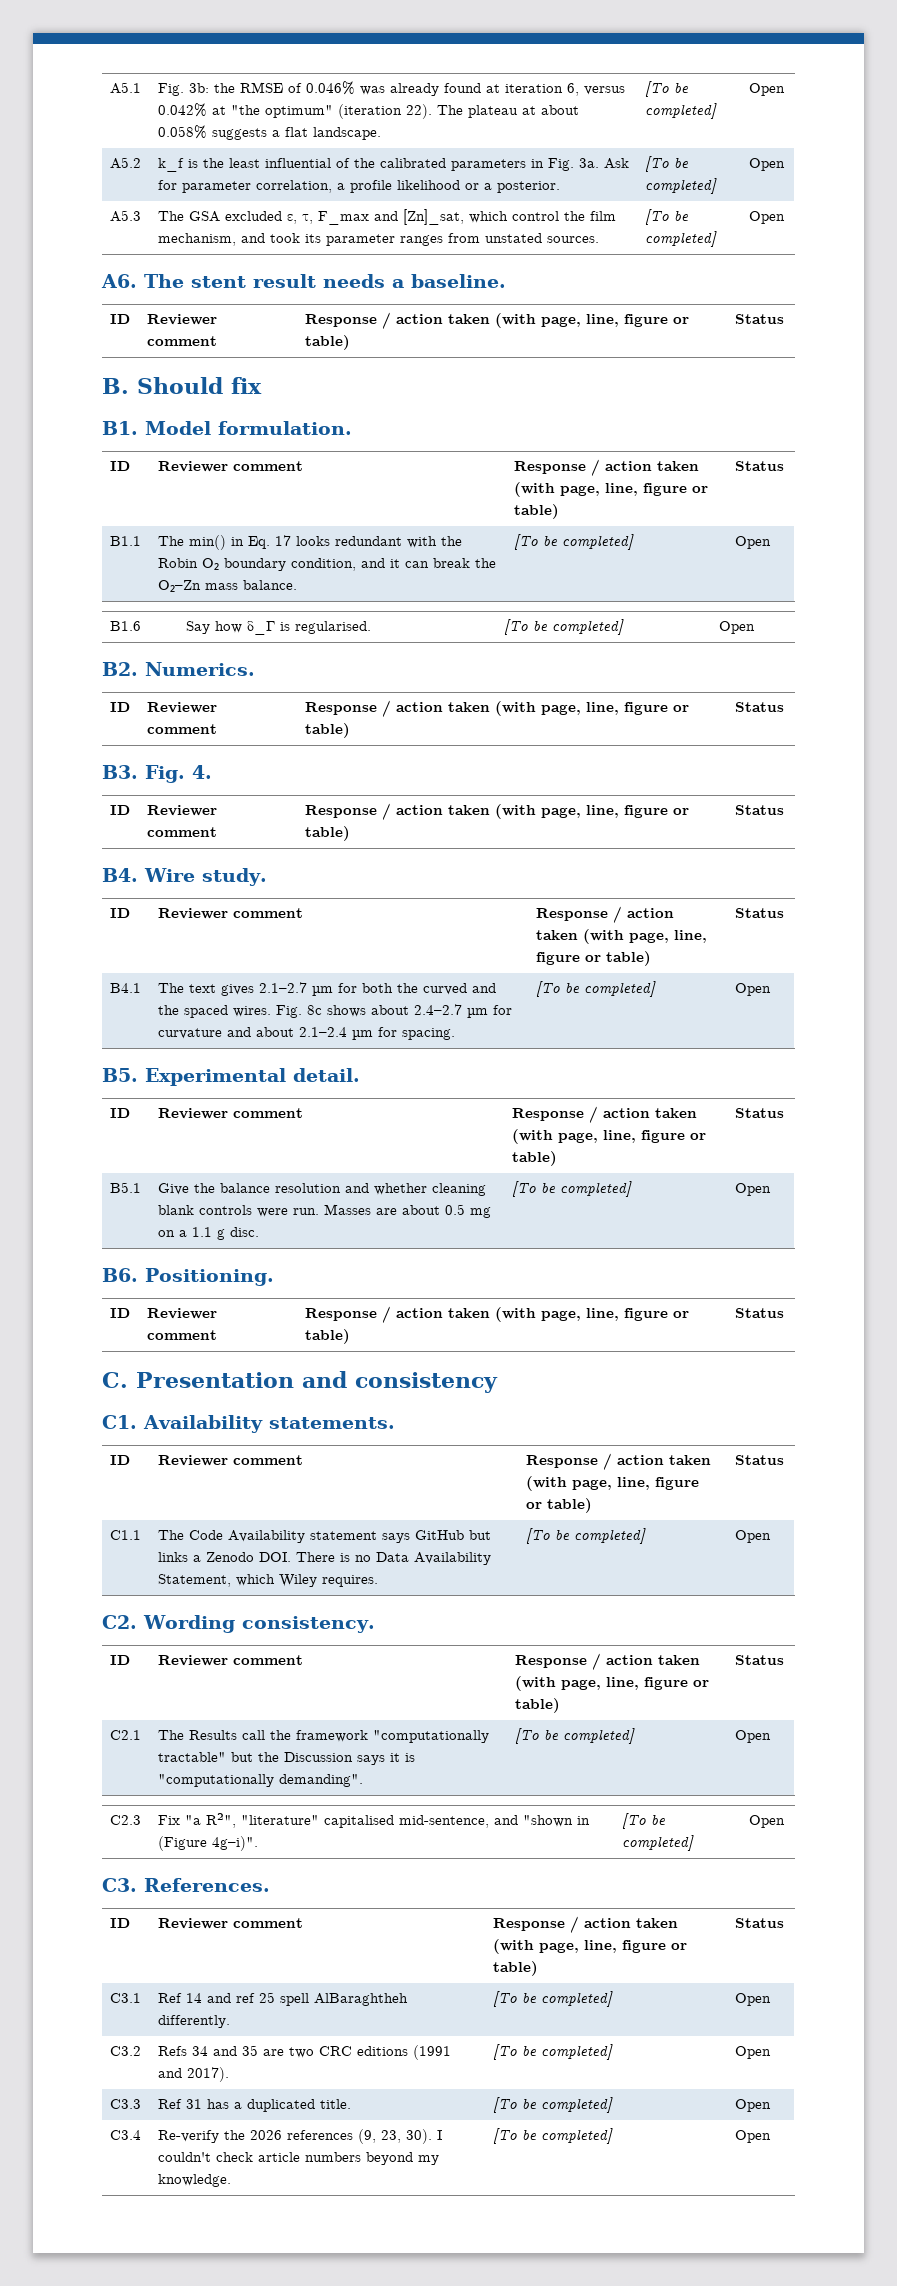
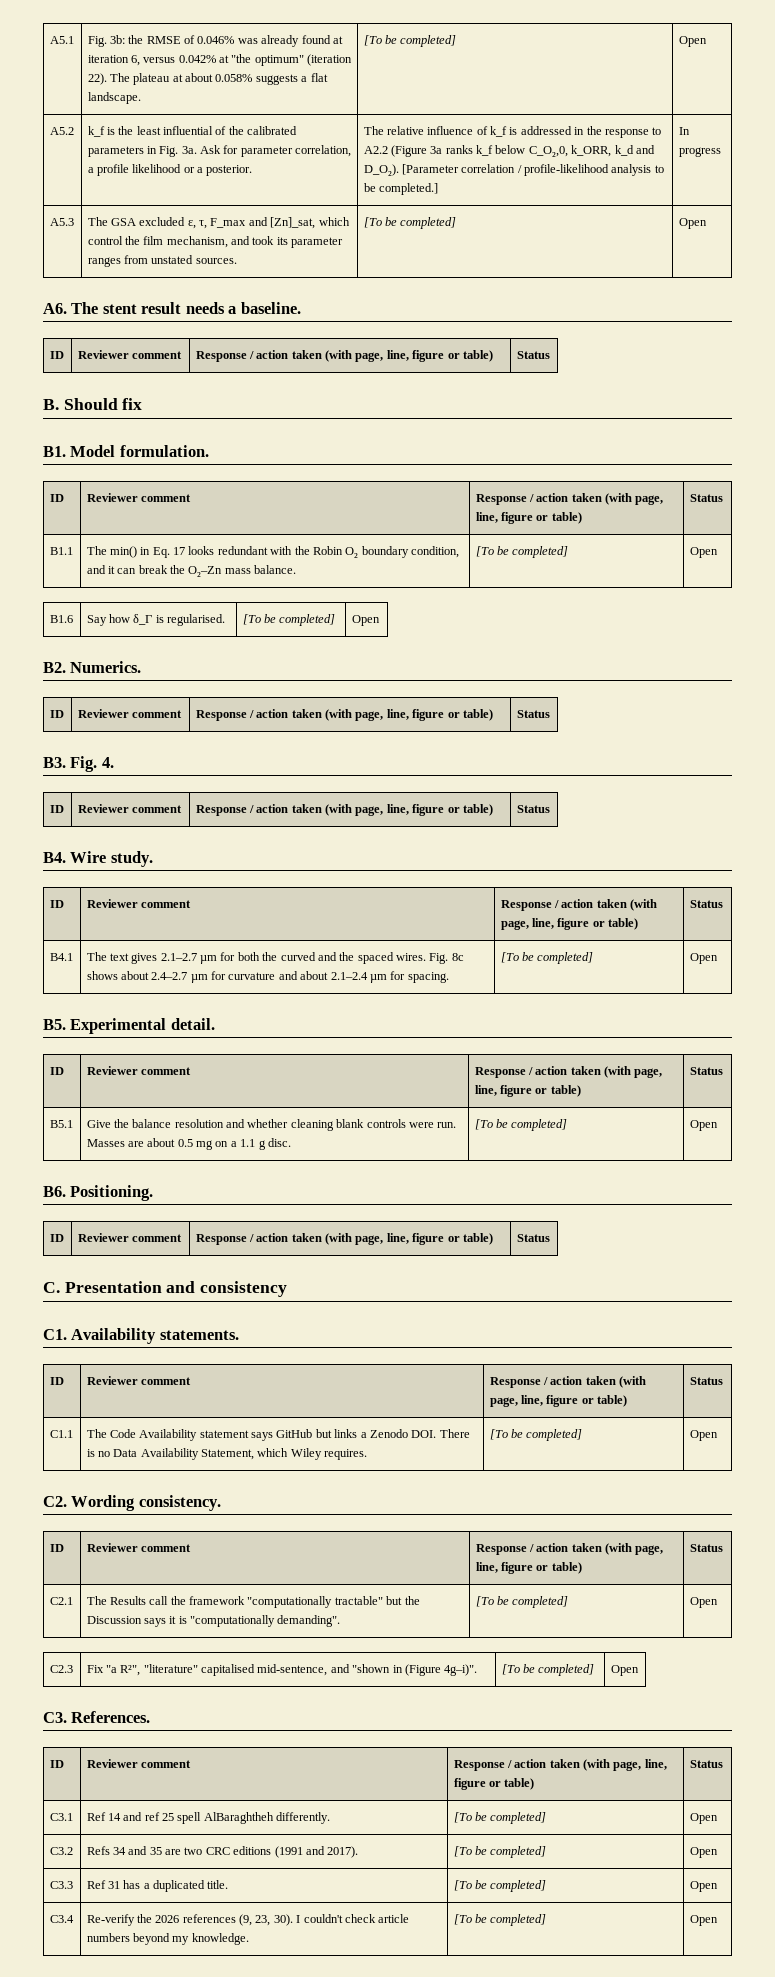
[645,156,690,172] [645,178,718,194] [749,158,786,171] [To be completed] | Open -> [363,126,662,138] [363,145,655,157] [363,164,664,176] [363,183,438,195] [678,127,690,135] [678,147,721,157] The relative influence of k_f is addressed in the response to A2.2 (Figure 3a ranks k_f below C_O₂,0, k_ORR, k_d and D_O₂). [Parameter correlation / profile-likelihood analysis to be completed.] | In progress

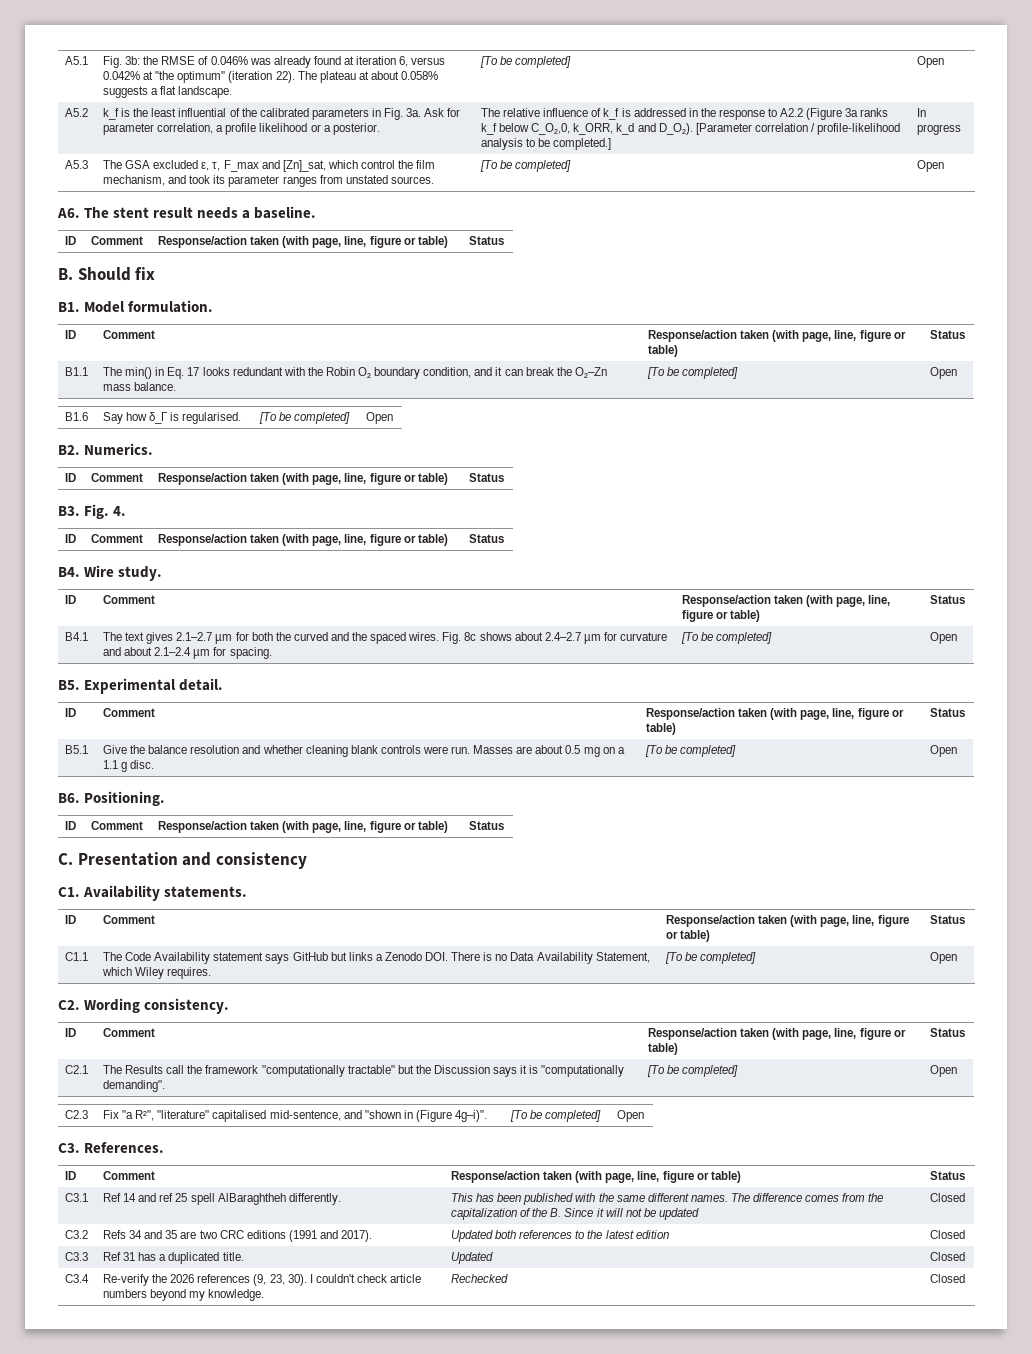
[77,350,182,359] [195,350,289,362] Reviewer comment | Response / action -> [91,236,144,245] [158,236,248,248] Comment | Response/action
[86,493,191,502] [475,493,569,505] Reviewer comment | Response / action -> [103,330,156,339] [648,330,738,342] Comment | Response/action
[77,709,182,718] [195,709,289,721] Reviewer comment | Response / action -> [91,473,144,482] [158,473,248,485] Comment | Response/action
[77,804,182,813] [195,804,289,816] Reviewer comment | Response / action -> [91,534,144,543] [158,534,248,546] Comment | Response/action
[86,899,191,908] [500,899,594,911] Reviewer comment | Response / action -> [103,595,156,604] [682,595,772,607] Comment | Response/action
[86,1066,191,1075] [474,1066,568,1078] Reviewer comment | Response / action -> [103,708,156,717] [646,708,736,720] Comment | Response/action
[77,1233,182,1242] [195,1233,289,1245] Reviewer comment | Response / action -> [91,821,144,830] [158,821,248,833] Comment | Response/action
[86,1376,191,1385] [489,1376,583,1388] Reviewer comment | Response / action -> [103,915,156,924] [666,915,756,927] Comment | Response/action
[86,1543,191,1552] [475,1543,569,1555] Reviewer comment | Response / action -> [103,1028,156,1037] [648,1028,738,1040] Comment | Response/action
[86,1759,191,1768] [453,1759,547,1771] Reviewer comment | Response / action -> [103,1171,156,1180] [451,1171,541,1183] Comment | Response/action
[453,1812,547,1824] [689,1813,718,1824] [To be completed] | Open -> [451,1193,884,1205] [451,1208,699,1220] [930,1193,966,1202] This has been published with the same different names. The difference comes from the capitalization of the B. Since it will not be updated | Closed
[453,1846,547,1858] [689,1847,718,1858] [To be completed] | Open -> [451,1230,669,1242] [930,1230,966,1239] Updated both references to the latest edition | Closed
[453,1880,547,1892] [689,1881,718,1892] [To be completed] | Open -> [451,1252,494,1264] [930,1252,966,1261] Updated | Closed
[453,1914,547,1926] [689,1915,718,1926] [To be completed] | Open -> [451,1274,509,1283] [930,1274,966,1283] Rechecked | Closed

